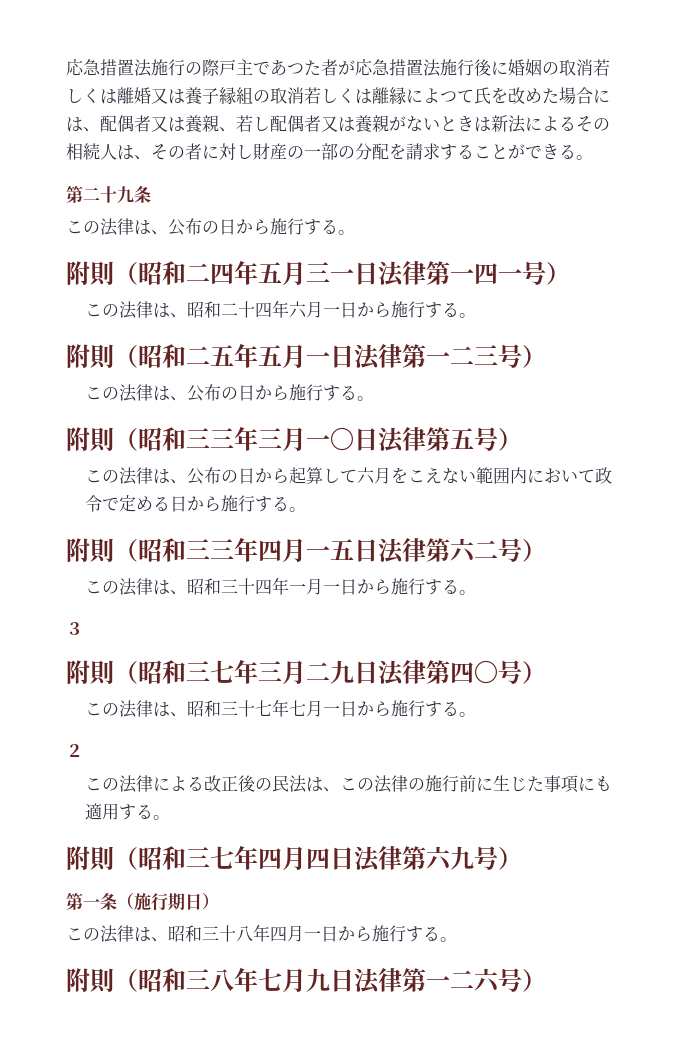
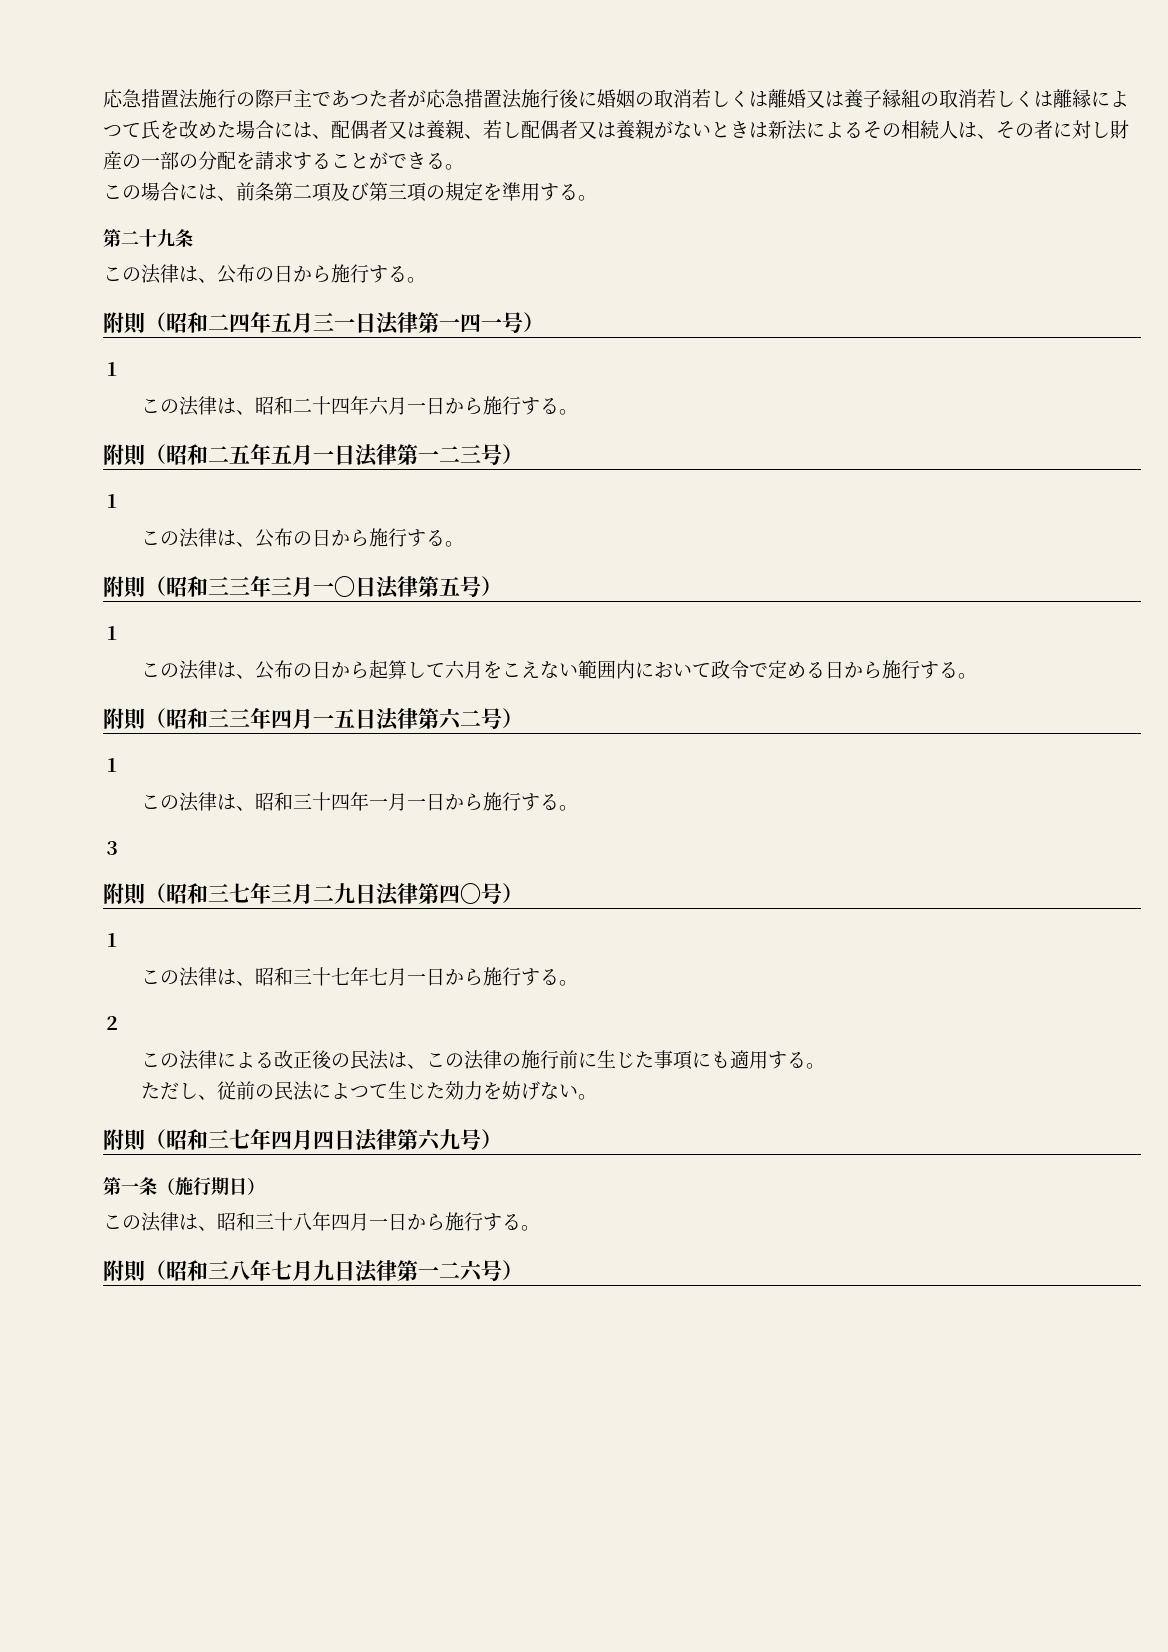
(593, 157) none -> [103,182,597,202] // この場合には、前条第二項及び第三項の規定を準用する。
(570, 273) none -> [103,362,121,376] // １
(546, 356) none -> [103,494,121,508] // １
(522, 439) none -> [103,626,121,640] // １
(546, 550) none -> [103,758,121,772] // １
(546, 672) none -> [103,933,121,947] // １
(170, 817) none -> [140,1081,597,1101] // ただし、従前の民法によつて生じた効力を妨げない。

